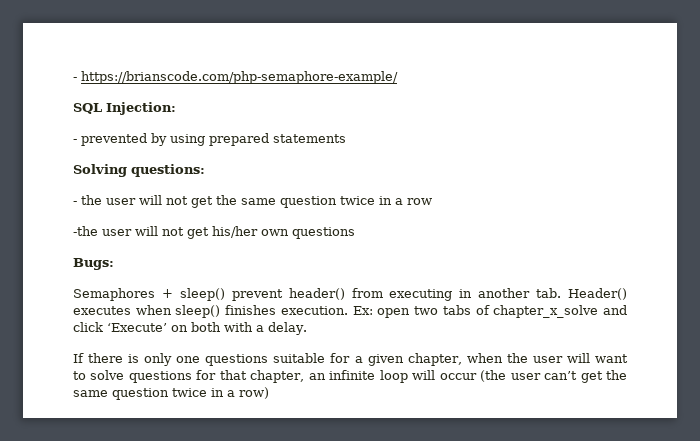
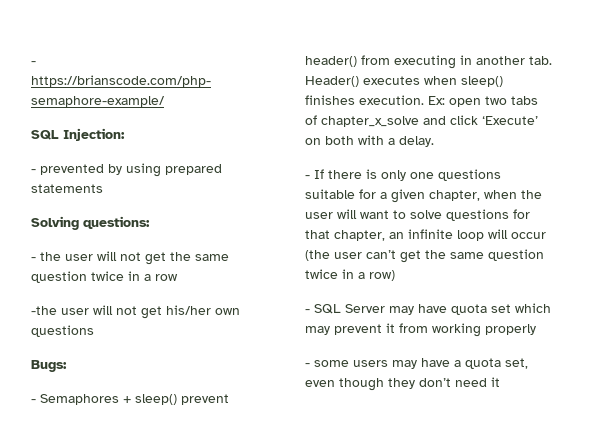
(114, 264) none -> [31,399,36,403] -
(307, 328) none -> [305,175,310,179] -
(269, 393) none -> [305,303,551,315] [305,323,536,337] [305,358,528,369] [305,377,500,391] // - SQL Server may have quota set which may prevent it from working properly // - some users may have a quota set, even though they don’t need it

